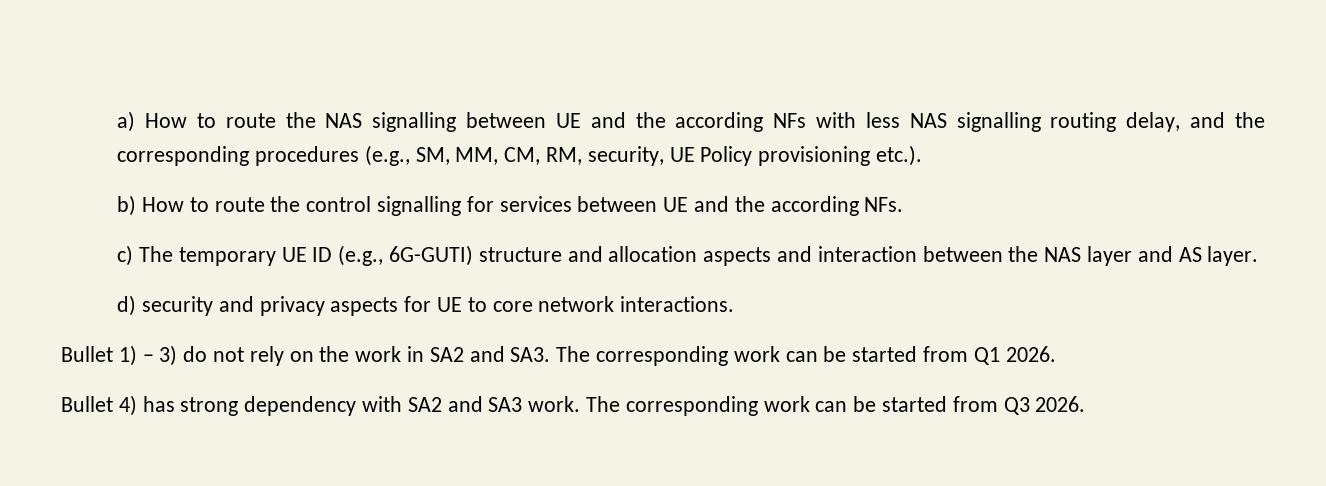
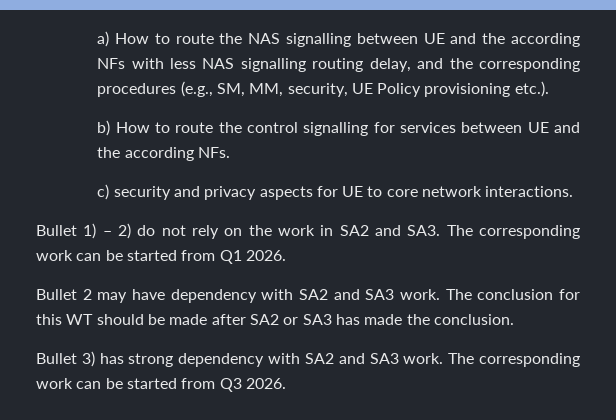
[504,147,583,165] CM, RM, -> (284, 90) none
[138,245,1259,266] [117,295,137,316] The temporary UE ID (e.g., 6G-GUTI) structure and allocation aspects and interaction between the NAS layer and AS layer. // d) -> (110, 192) none
[159,345,178,366] 3) -> [118,223,131,239] 2)
[118,395,137,416] 4) -> [82,289,581,303] [36,314,514,325] [36,351,95,367] 2 may have dependency with SA2 and SA3 work. The conclusion for this WT should be made after SA2 or SA3 has made the conclusion. // Bullet 3)

